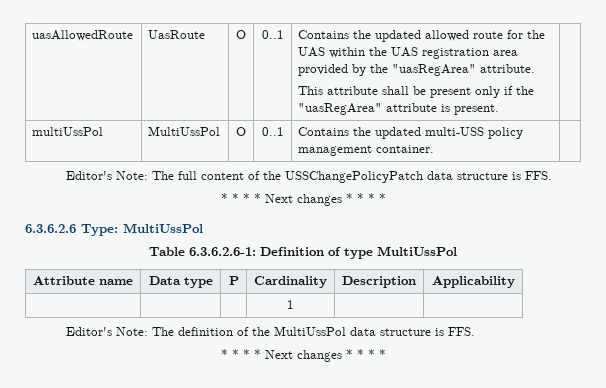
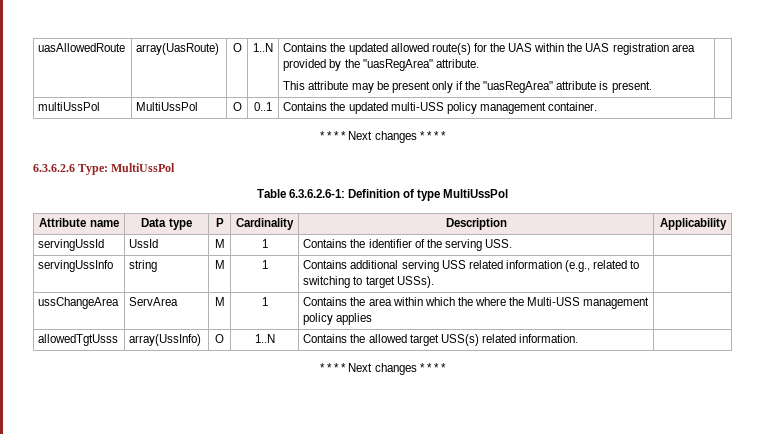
[148,30,206,39] [236,30,246,39] [261,30,284,39] UasRoute | O | 0..1 -> [136,43,220,55] [232,43,242,52] [253,43,273,52] array(UasRoute) | O | 1..N
[473,31,504,39] route -> [431,43,471,55] route(s)
[382,86,410,95] shall -> [351,83,374,93] may
[66,171,553,183] // Editor's Note: The full content of the USSChangePolicyPatch data structure is FFS. -> (597, 106) none
[287,300,294,309] [66,326,476,336] | | | 1 | | // Editor's Note: The definition of the MultiUssPol data structure is FFS. -> [38,239,105,251] [129,239,159,248] [214,239,225,248] [261,239,268,248] [303,239,512,251] [38,260,114,272] [129,260,158,272] [214,260,225,269] [261,260,268,269] [303,260,640,272] [303,276,434,288] [38,297,120,309] [129,297,179,306] [214,297,225,306] [261,297,268,306] [303,297,650,309] [303,313,373,325] [38,334,119,346] [129,334,202,346] [215,334,224,343] [254,334,275,343] [303,334,578,346] servingUssId | UssId | M | 1 | Contains the identifier of the serving USS. | // servingUssInfo | string | M | 1 | Contains additional serving USS related information (e.g., related to switching to target USSs). | // ussChangeArea | ServArea | M | 1 | Contains the area within which the where the Multi-USS management policy applies | // allowedTgtUsss | array(UssInfo) | O | 1..N | Contains the allowed target USS(s) related information. |

